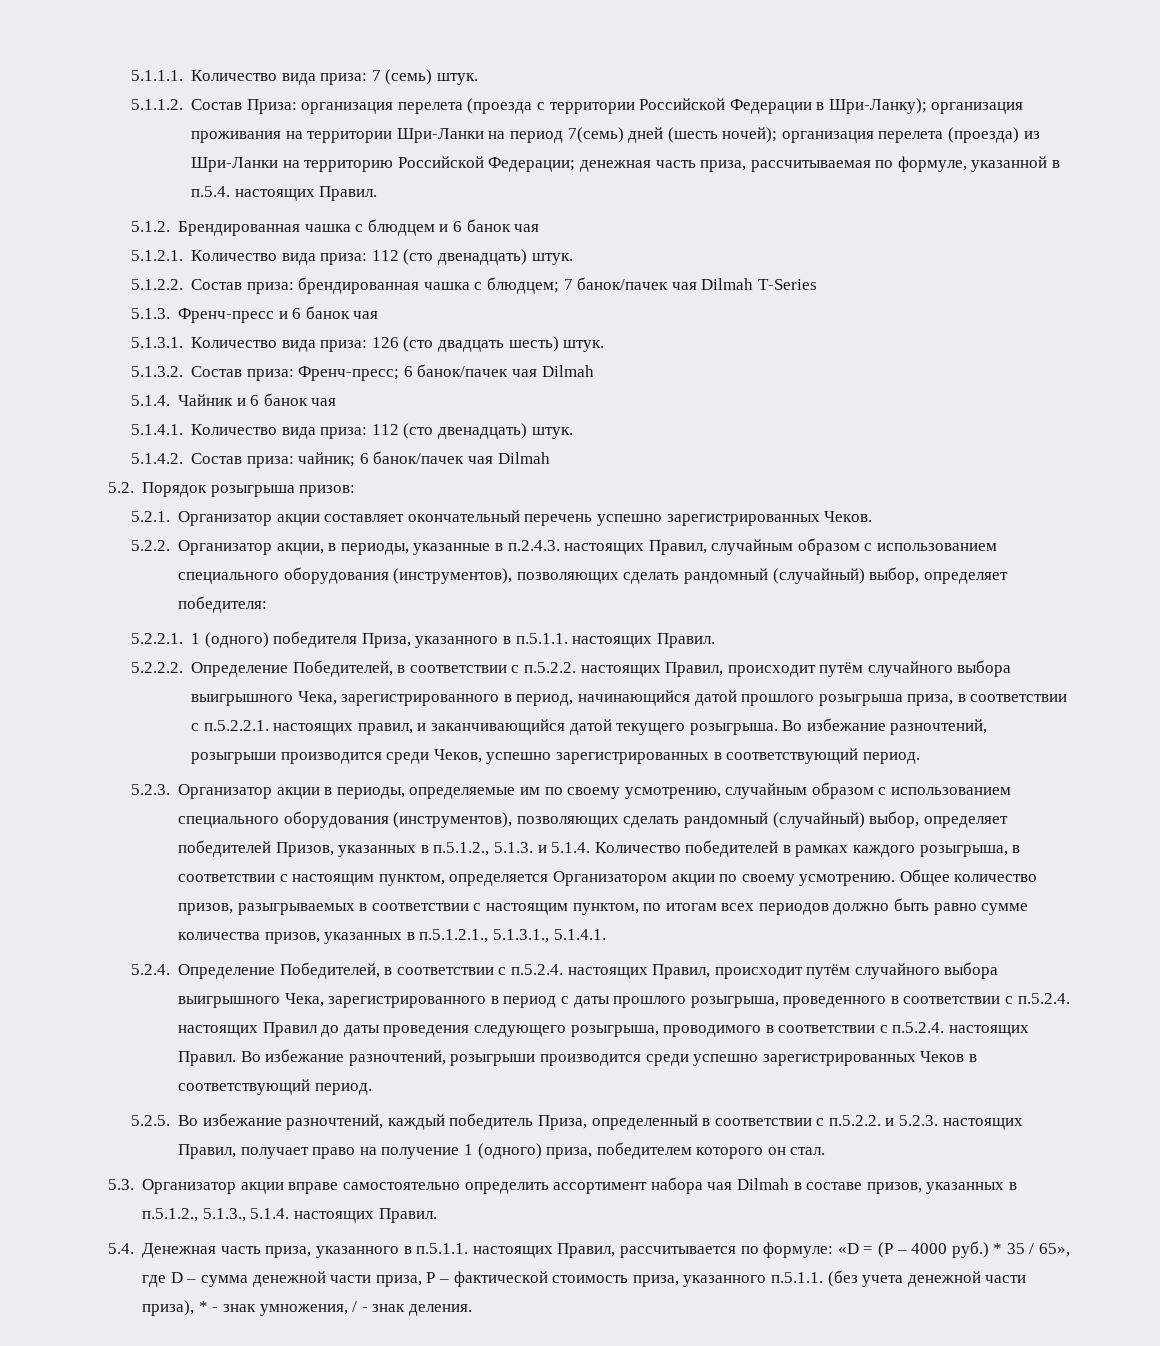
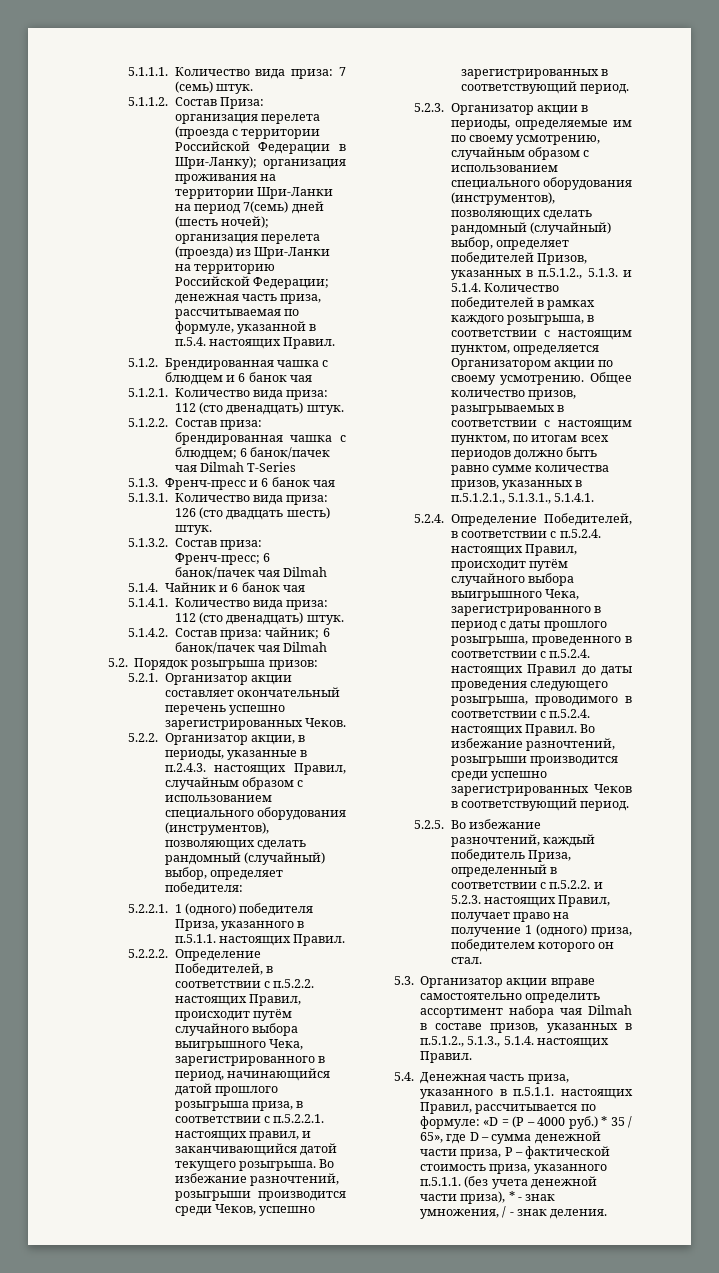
[563,279,573,290] 7 -> [239,448,247,457] 6

